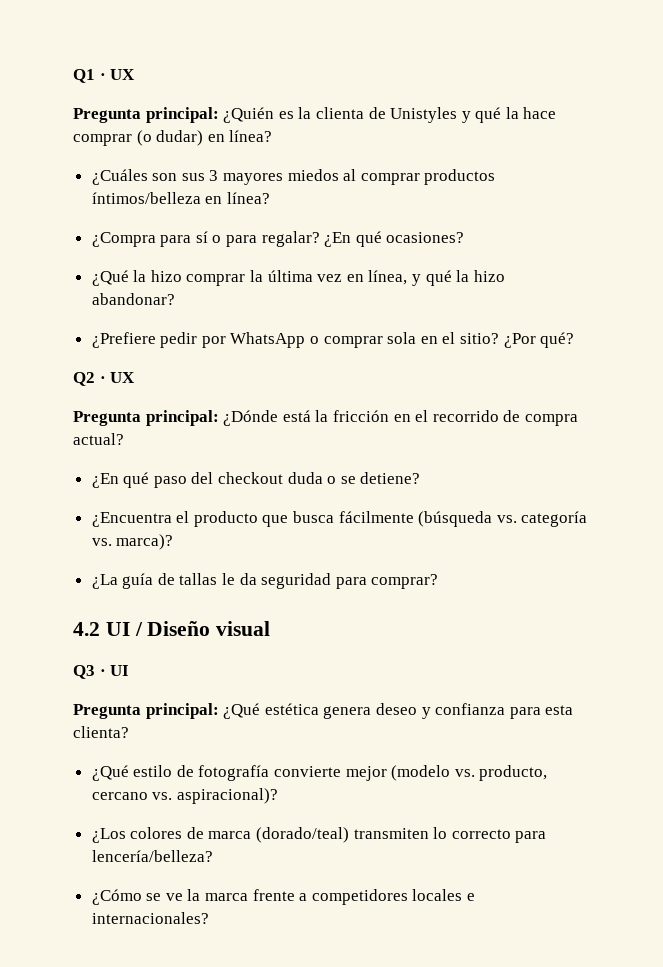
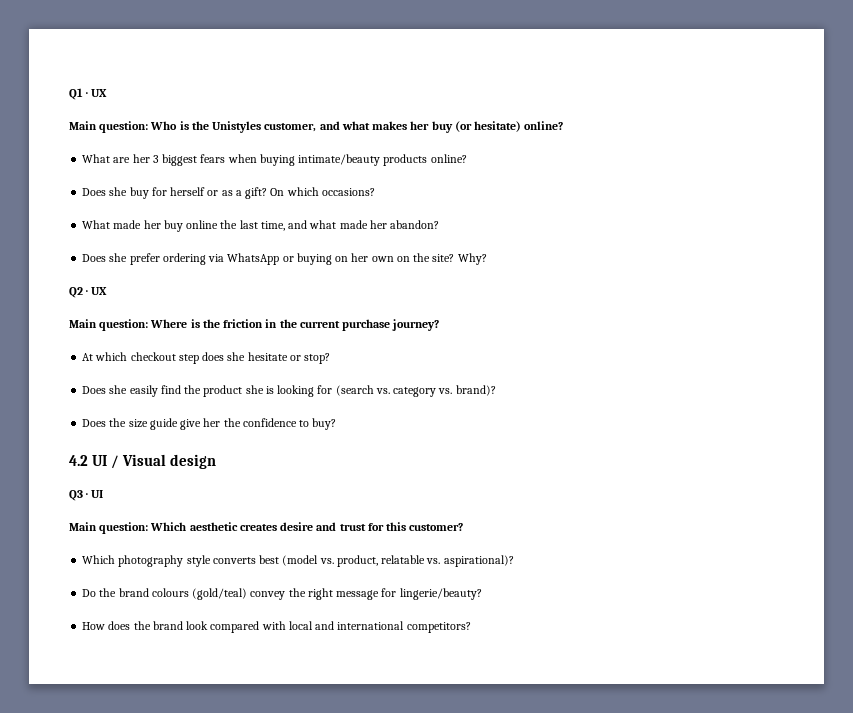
[73,107,557,123] [73,130,273,146] [91,169,496,185] [91,192,270,204] [91,231,465,247] [91,270,505,286] [91,293,175,305] [91,332,575,348] [73,372,136,386] [73,410,578,426] [73,433,124,445] [91,472,421,488] [91,511,588,527] [91,534,174,550] [91,573,439,589] Pregunta principal: ¿Quién es la clienta de Unistyles y qué la hace comprar (o dudar) en línea? // ¿Cuáles son sus 3 mayores miedos al comprar productos íntimos/belleza en línea? // ¿Compra para sí o para regalar? ¿En qué ocasiones? // ¿Qué la hizo comprar la última vez en línea, y qué la hizo abandonar? // ¿Prefiere pedir por WhatsApp o comprar sola en el sitio? ¿Por qué? // Q2 · UX // Pregunta principal: ¿Dónde está la fricción en el recorrido de compra actual? // ¿En qué paso del checkout duda o se detiene? // ¿Encuentra el producto que busca fácilmente (búsqueda vs. categoría vs. marca)? // ¿La guía de tallas le da seguridad para comprar? -> [69,121,564,133] [82,154,467,166] [82,187,375,199] [82,220,440,232] [82,253,487,265] [69,287,108,298] [69,319,440,331] [82,352,331,364] [82,385,496,397] [82,418,337,430] Main question: Who is the Unistyles customer, and what makes her buy (or hesitate) online? // What are her 3 biggest fears when buying intimate/beauty products online? // Does she buy for herself or as a gift? On which occasions? // What made her buy online the last time, and what made her abandon? // Does she prefer ordering via WhatsApp or buying on her own on the site? Why? // Q2 · UX // Main question: Where is the friction in the current purchase journey? // At which checkout step does she hesitate or stop? // Does she easily find the product she is looking for (search vs. category vs. brand)? // Does the size guide give her the confidence to buy?
[147,621,271,636] Diseño visual -> [122,454,217,469] Visual design
[73,703,574,719] [73,726,129,738] [91,765,548,781] [91,788,278,804] [91,827,547,843] [91,850,213,862] [91,889,476,905] [91,912,209,924] Pregunta principal: ¿Qué estética genera deseo y confianza para esta clienta? // ¿Qué estilo de fotografía convierte mejor (modelo vs. producto, cercano vs. aspiracional)? // ¿Los colores de marca (dorado/teal) transmiten lo correcto para lencería/belleza? // ¿Cómo se ve la marca frente a competidores locales e internacionales? -> [69,522,464,534] [82,555,514,567] [82,588,482,600] [82,621,471,633] Main question: Which aesthetic creates desire and trust for this customer? // Which photography style converts best (model vs. product, relatable vs. aspirational)? // Do the brand colours (gold/teal) convey the right message for lingerie/beauty? // How does the brand look compared with local and international competitors?

